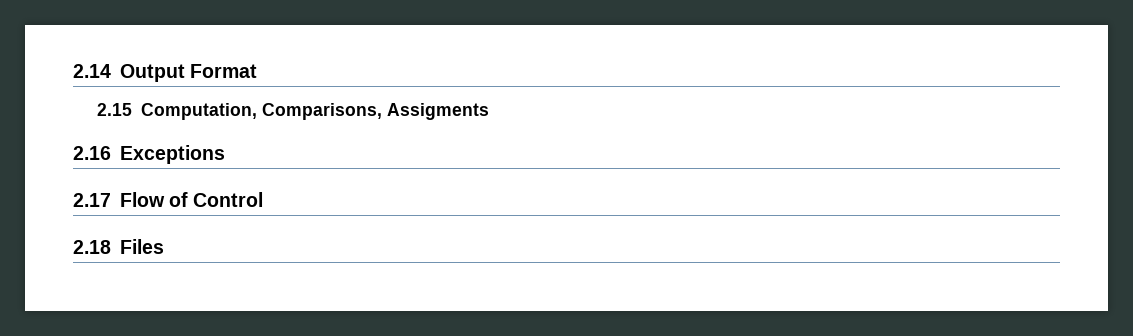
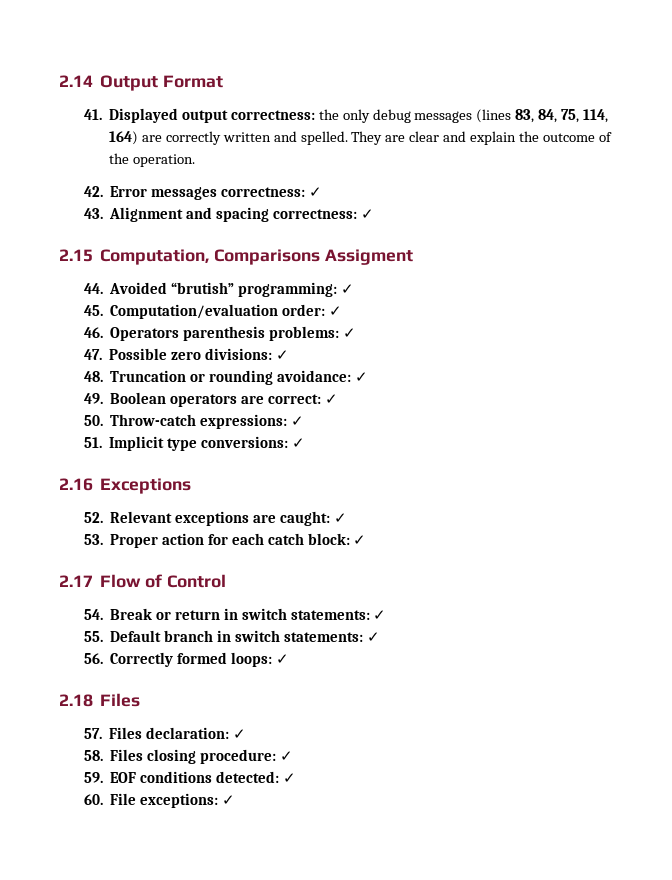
[97,103,490,120] [73,145,225,164] [73,192,264,207] [73,239,164,254] 2.15 Computation, Comparisons, Assigments // 2.16 Exceptions // 2.17 Flow of Control // 2.18 Files -> [83,108,609,123] [108,131,612,145] [108,153,195,167] [83,186,322,200] [83,207,374,222] [59,249,413,265] [83,282,354,297] [83,304,342,319] [83,326,356,341] [83,348,289,360] [83,370,368,385] [83,392,338,407] [83,414,304,429] [83,436,305,451] [59,478,192,494] [83,511,347,526] [83,533,367,548] [59,574,226,588] [83,608,387,620] [83,630,380,642] [83,652,289,667] [59,693,141,707] [83,727,246,739] [83,749,293,764] [83,771,296,783] [83,793,235,808] 41. Displayed output correctness: the only debug messages (lines 83, 84, 75, 114, 164) are correctly written and spelled. They are clear and explain the outcome of the operation. // 42. Error messages correctness: ✓ // 43. Alignment and spacing correctness: ✓ // 2.15 Computation, Comparisons Assigment // 44. Avoided “brutish” programming: ✓ // 45. Computation/evaluation order: ✓ // 46. Operators parenthesis problems: ✓ // 47. Possible zero divisions: ✓ // 48. Truncation or rounding avoidance: ✓ // 49. Boolean operators are correct: ✓ // 50. Throw-catch expressions: ✓ // 51. Implicit type conversions: ✓ // 2.16 Exceptions // 52. Relevant exceptions are caught: ✓ // 53. Proper action for each catch block: ✓ // 2.17 Flow of Control // 54. Break or return in switch statements: ✓ // 55. Default branch in switch statements: ✓ // 56. Correctly formed loops: ✓ // 2.18 Files // 57. Files declaration: ✓ // 58. Files closing procedure: ✓ // 59. EOF conditions detected: ✓ // 60. File exceptions: ✓

